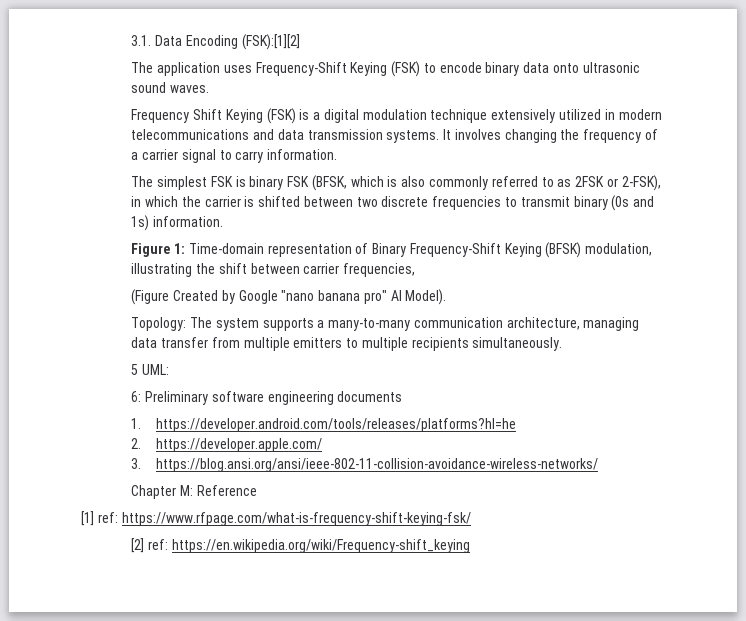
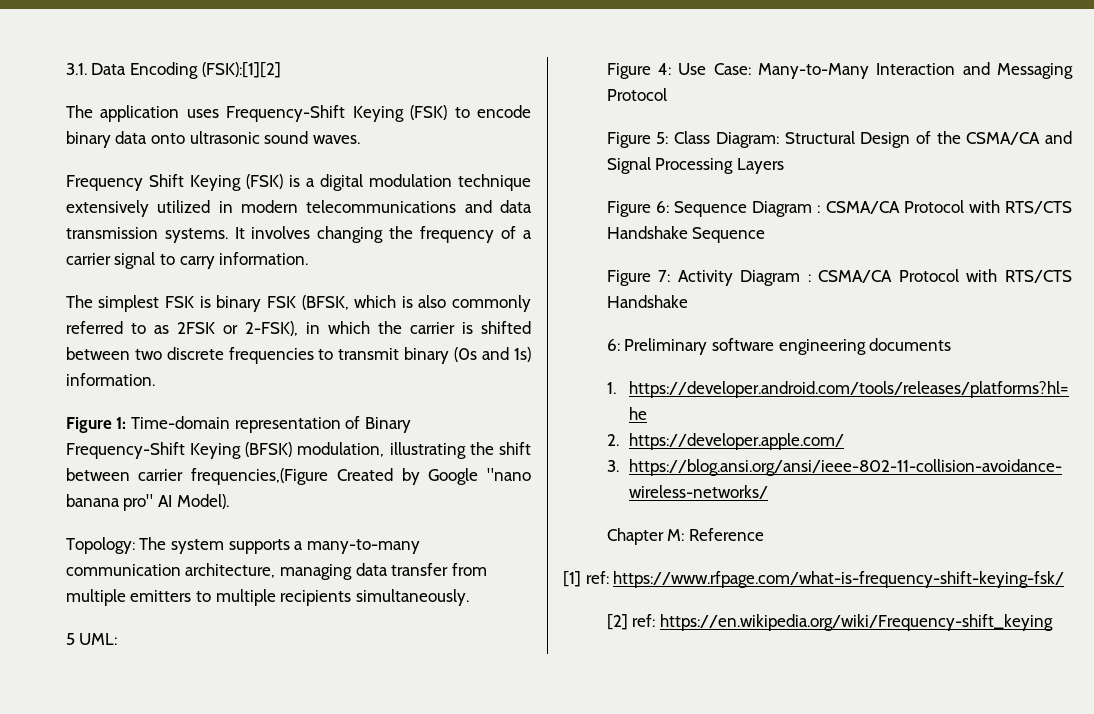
[343,263,416,277] [131,289,170,305] frequencies, // (Figure -> [191,468,329,485] frequencies,(Figure
(170, 369) none -> [606,62,1073,79] [606,88,667,101] [606,131,1072,148] [606,157,784,174] [606,200,1072,217] [606,226,766,243] [606,269,1072,286] [606,295,688,308] // Figure 4: Use Case: Many-to-Many Interaction and Messaging Protocol // Figure 5: Class Diagram: Structural Design of the CSMA/CA and Signal Processing Layers // Figure 6: Sequence Diagram : CSMA/CA Protocol with RTS/CTS Handshake Sequence // Figure 7: Activity Diagram : CSMA/CA Protocol with RTS/CTS Handshake

